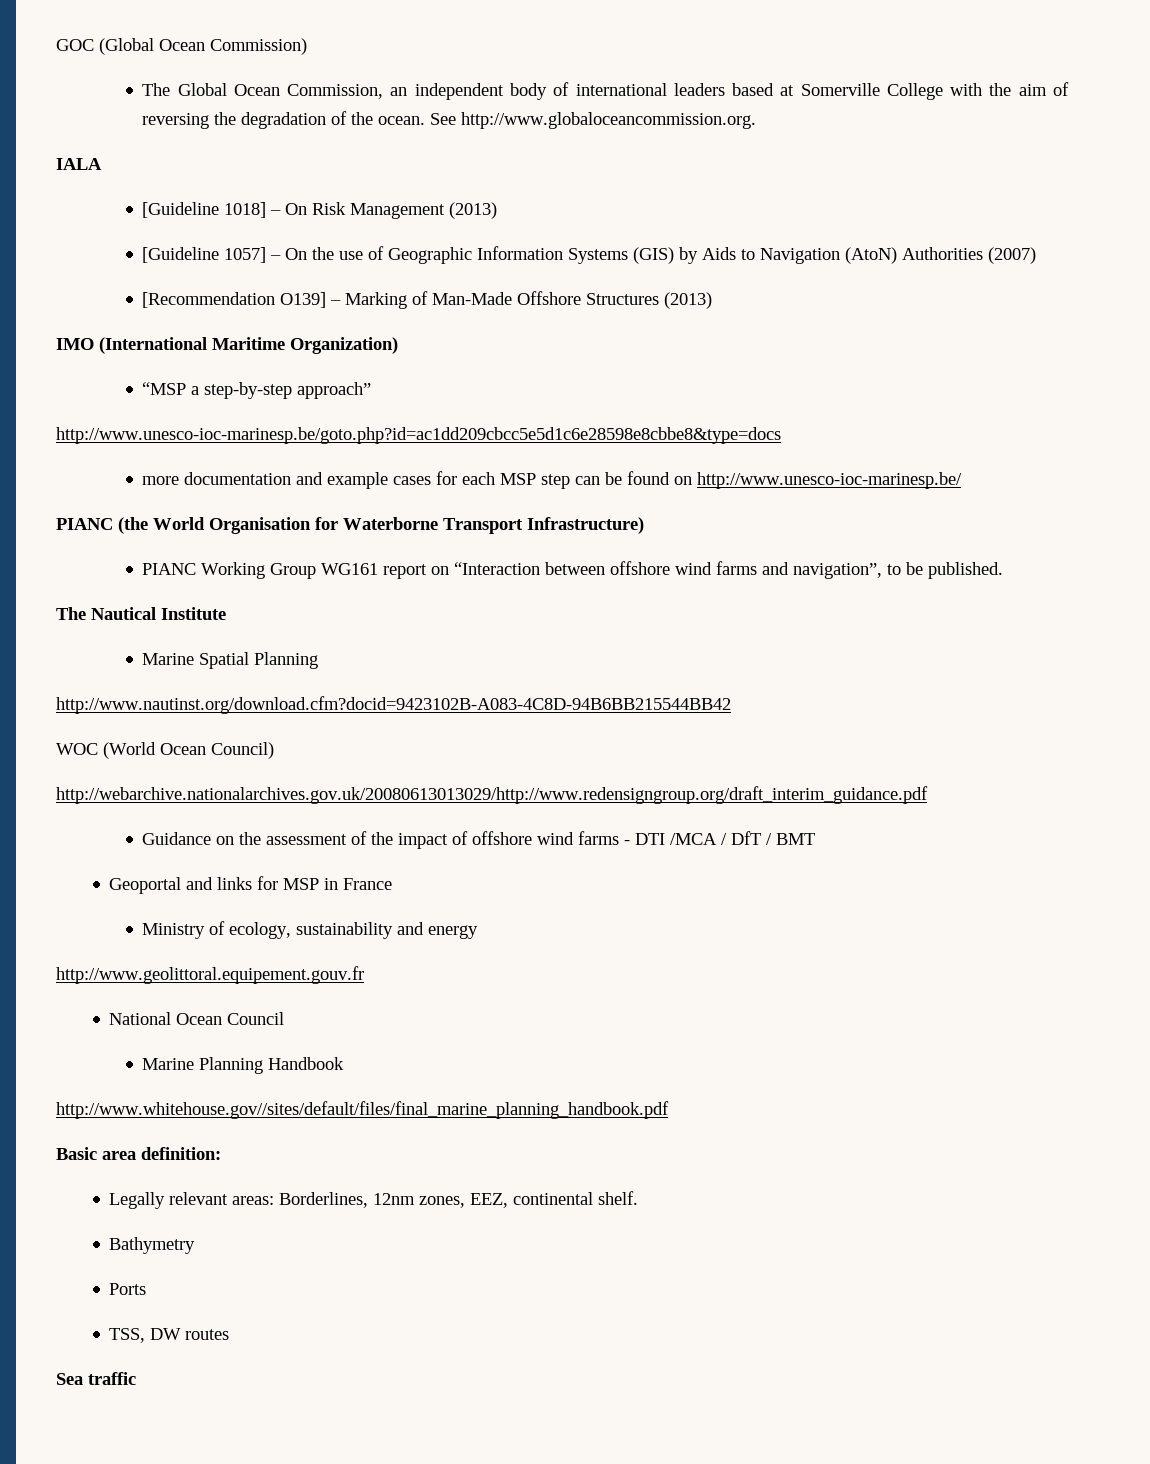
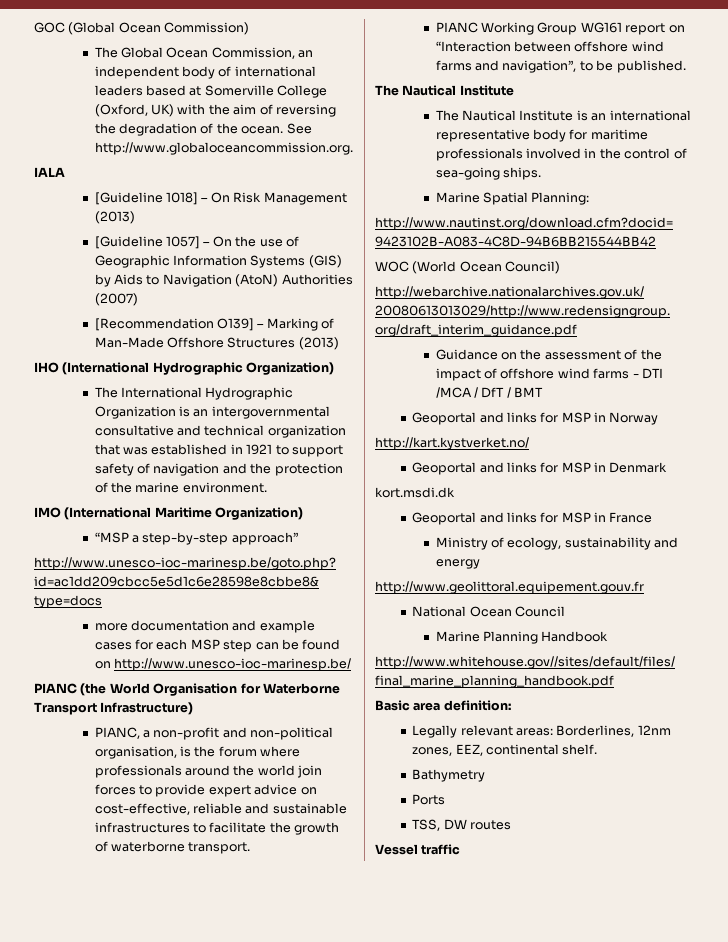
(943, 91) none -> [94,104,175,117] (Oxford, UK)
(713, 300) none -> [34,362,335,375] [94,387,294,400] [94,406,330,419] [94,425,346,438] [94,444,343,457] [94,463,343,476] [94,482,267,493] // IHO (International Hydrographic Organization) // The International Hydrographic Organization is an intergovernmental consultative and technical organization that was established in 1921 to support safety of navigation and the protection of the marine environment.
(644, 525) none -> [94,727,334,740] [94,746,301,759] [94,765,323,778] [94,784,317,797] [94,803,347,815] [94,822,340,835] [94,841,251,854] // PIANC, a non-profit and non-political organisation, is the forum where professionals around the world join forces to provide expert advice on cost-effective, reliable and sustainable infrastructures to facilitate the growth of waterborne transport.
(226, 613) none -> [435,110,691,121] [435,129,648,142] [435,148,687,161] [435,167,542,180] // The Nautical Institute is an international representative body for maritime professionals involved in the control of sea-going ships.
[254,652,319,669] Planning -> [531,192,590,205] Planning:
(816, 839) none -> [412,412,659,425] [375,437,529,450] [412,462,668,475] [375,487,455,498] // Geoportal and links for MSP in Norway // http://kart.kystverket.no/ // Geoportal and links for MSP in Denmark // kort.msdi.dk
[56,1373,83,1385] Sea -> [375,844,418,855] Vessel

